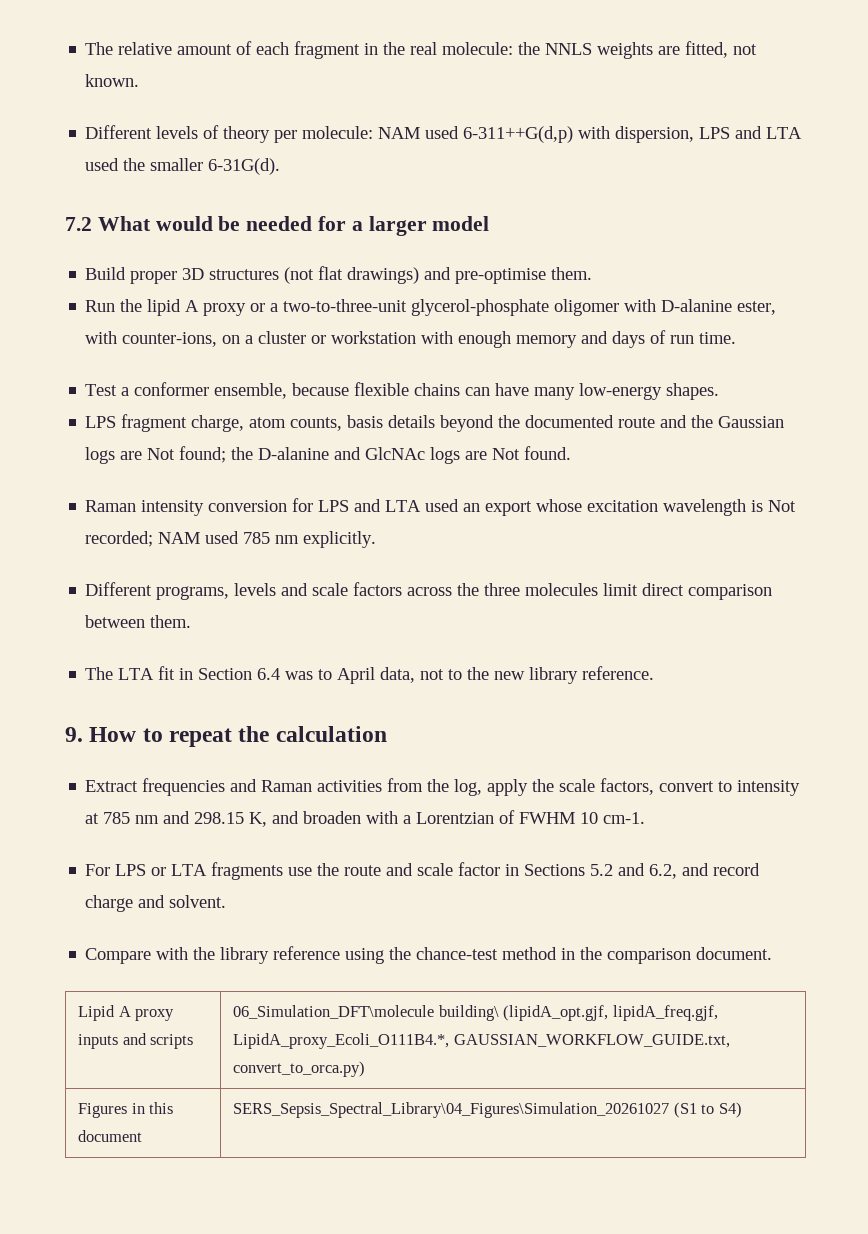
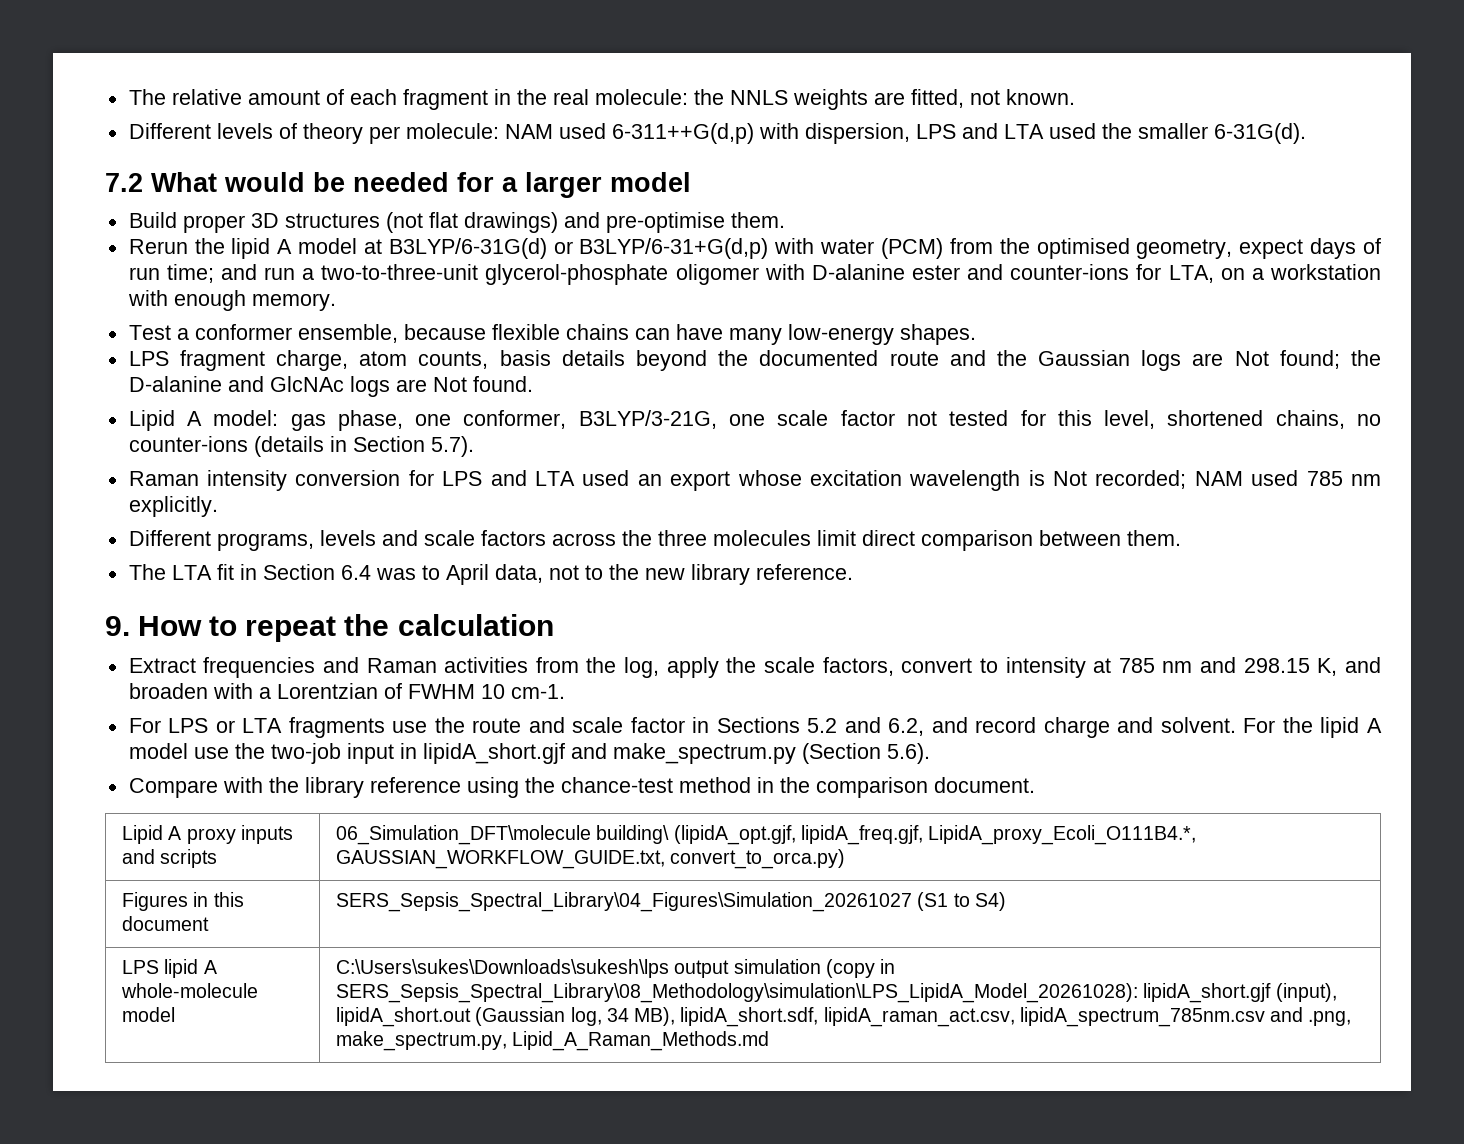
[85,299,266,316] Run the lipid A proxy or -> [128,238,1382,259] [128,264,296,283] Rerun the lipid A model at B3LYP/6-31G(d) or B3LYP/6-31+G(d,p) with water (PCM) from the optimised geometry, expect days of run time; and run
[737,301,777,315] [85,330,737,348] ester, with counter-ions, on a cluster or workstation with enough memory and days of run time. -> [912,264,1382,283] [127,290,336,311] ester and counter-ions for LTA, on a workstation with enough memory.
(572, 453) none -> [128,410,1381,431] [128,436,474,457] // Lipid A model: gas phase, one conformer, B3LYP/3-21G, one scale factor not tested for this level, shortened chains, no counter-ions (details in Section 5.7).
(227, 901) none -> [1243,717,1383,738] [128,743,930,764] For the lipid A model use the two-job input in lipidA_short.gjf and make_spectrum.py (Section 5.6).
(742, 1110) none -> [122,959,217,978] [121,983,259,998] [122,1007,176,1022] [336,959,896,978] [336,983,1337,1003] [336,1007,1352,1027] [336,1031,770,1051] // LPS lipid A whole-molecule model | C:\Users\sukes\Downloads\sukesh\lps output simulation (copy in SERS_Sepsis_Spectral_Library\08_Methodology\simulation\LPS_LipidA_Model_20261028): lipidA_short.gjf (input), lipidA_short.out (Gaussian log, 34 MB), lipidA_short.sdf, lipidA_raman_act.csv, lipidA_spectrum_785nm.csv and .png, make_spectrum.py, Lipid_A_Raman_Methods.md

